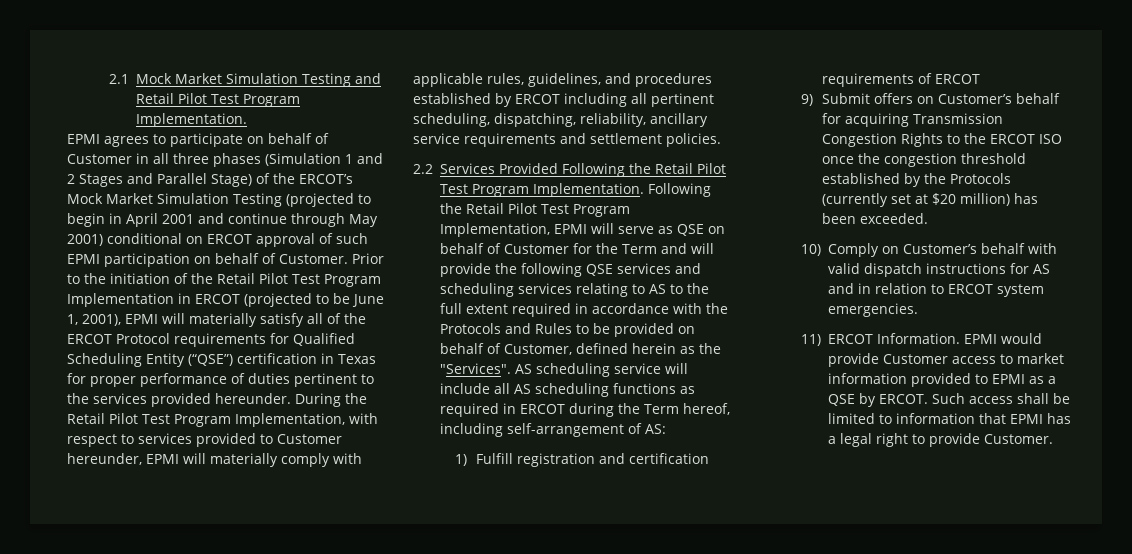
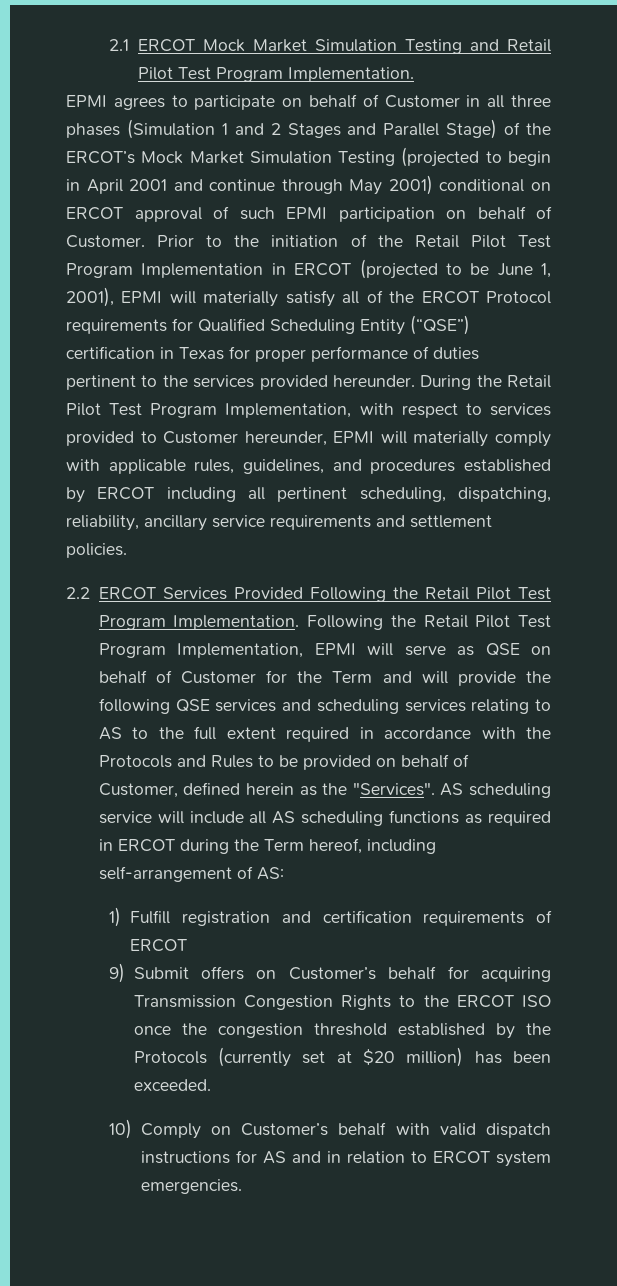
(130, 79) none -> [137,39,195,52] ERCOT
(433, 169) none -> [98,587,156,600] ERCOT
[801,333,1043,346] [828,353,1065,367] [828,373,1057,387] [828,393,1071,407] [828,413,1072,424] [828,433,1054,447] // 11) ERCOT Information. EPMI would provide Customer access to market information provided to EPMI as a QSE by ERCOT. Such access shall be limited to information that EPMI has a legal right to provide Customer. -> (242, 1186) none

